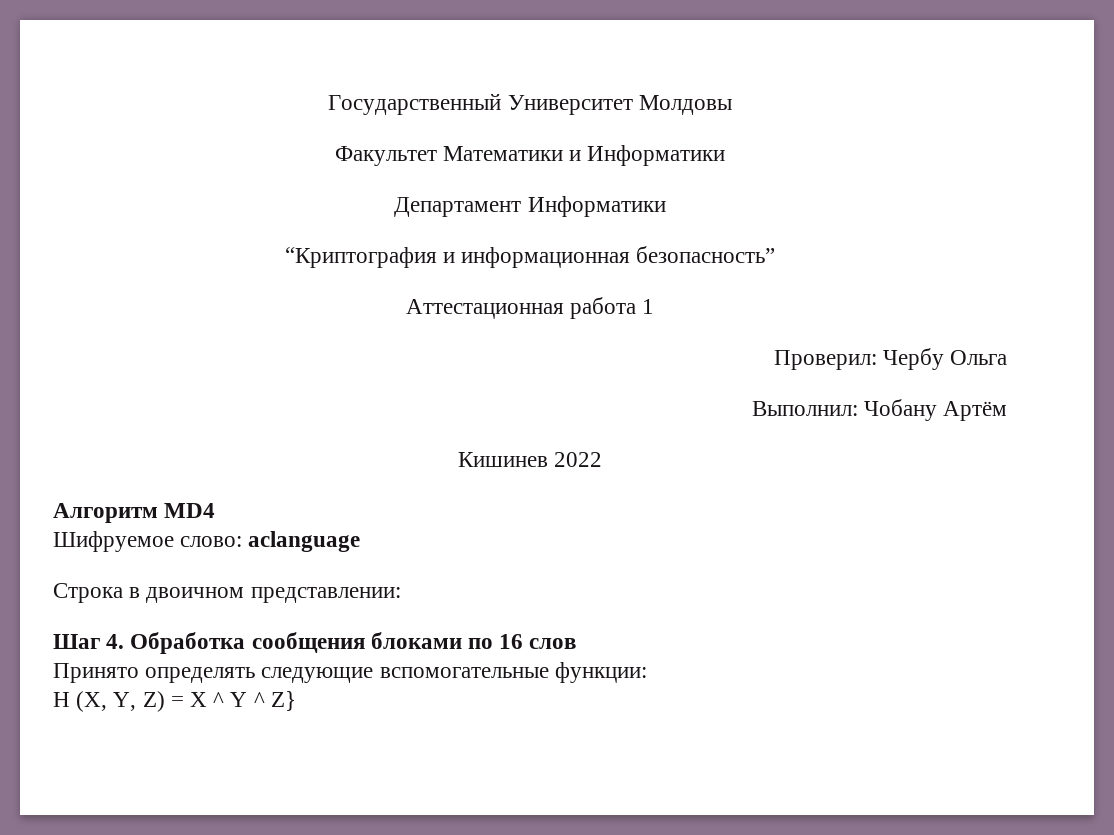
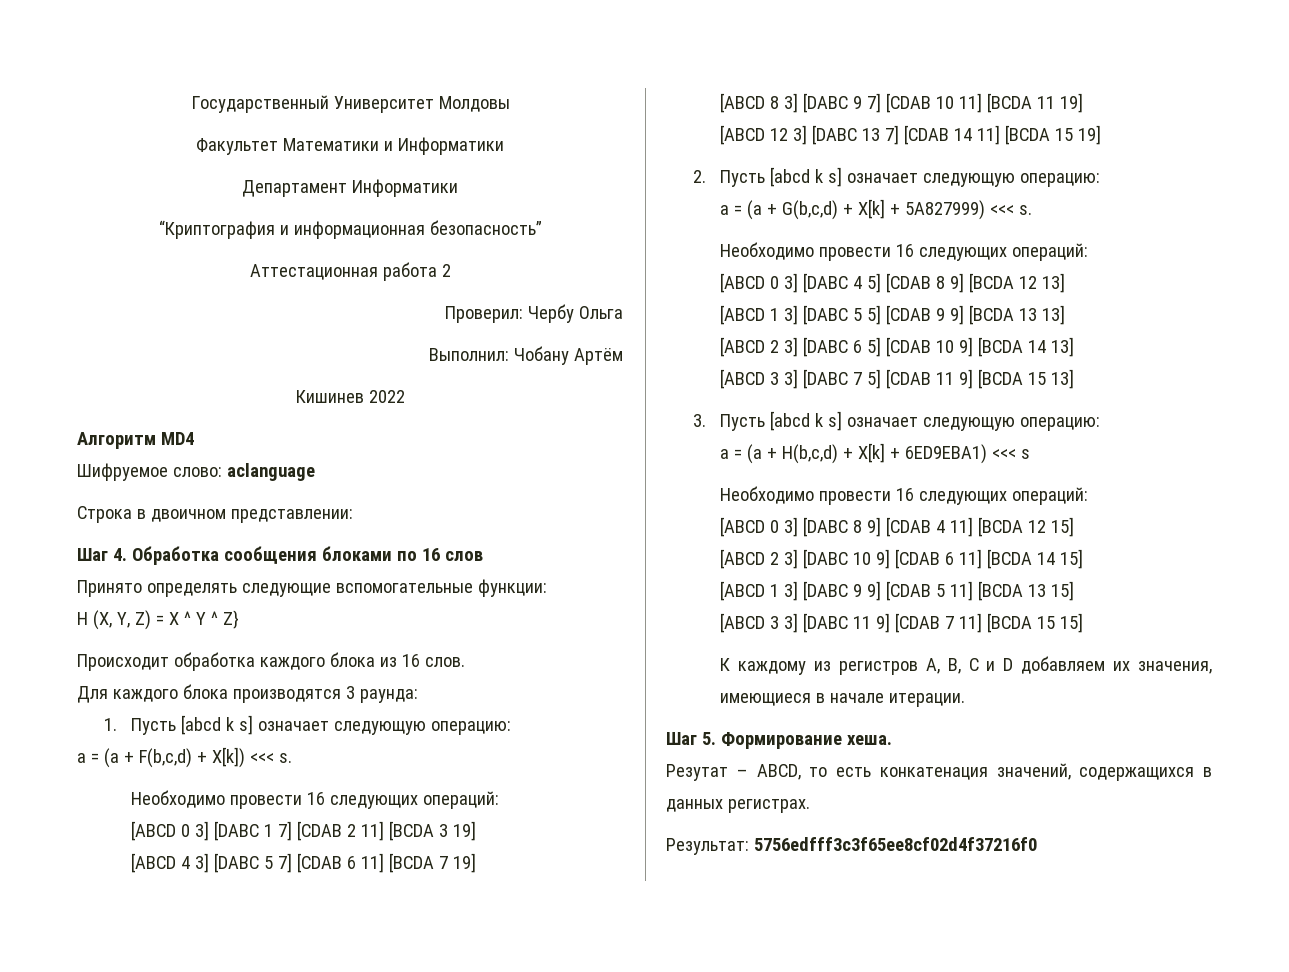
[642,299,655,314] 1 -> [441,264,451,277] 2
(296, 701) none -> [77,652,465,671] [77,684,418,703] [104,715,512,735] [77,747,292,768] [131,790,500,809] [131,821,477,841] [131,853,477,873] [720,93,1084,113] [720,125,1102,145] [693,167,1101,187] [720,199,1033,220] [720,242,1089,261] [720,273,1066,293] [720,305,1066,325] [720,337,1075,357] [720,369,1075,389] [693,411,1101,431] [720,443,1031,464] [720,486,1089,505] [720,517,1075,537] [720,549,1084,569] [720,581,1075,601] [720,613,1084,633] [720,656,1212,675] [720,693,966,707] [666,732,892,749] [666,763,1212,781] [666,799,810,813] [666,837,1037,855] // Происходит обработка каждого блока из 16 слов. // Для каждого блока производятся 3 раунда: // 1. Пусть [abcd k s] означает следующую операцию: // a = (a + F(b,c,d) + X[k]) <<< s. // Необходимо провести 16 следующих операций: // [ABCD 0 3] [DABC 1 7] [CDAB 2 11] [BCDA 3 19] // [ABCD 4 3] [DABC 5 7] [CDAB 6 11] [BCDA 7 19] // [ABCD 8 3] [DABC 9 7] [CDAB 10 11] [BCDA 11 19] // [ABCD 12 3] [DABC 13 7] [CDAB 14 11] [BCDA 15 19] // 2. Пусть [abcd k s] означает следующую операцию: // a = (a + G(b,c,d) + X[k] + 5A827999) <<< s. // Необходимо провести 16 следующих операций: // [ABCD 0 3] [DABC 4 5] [CDAB 8 9] [BCDA 12 13] // [ABCD 1 3] [DABC 5 5] [CDAB 9 9] [BCDA 13 13] // [ABCD 2 3] [DABC 6 5] [CDAB 10 9] [BCDA 14 13] // [ABCD 3 3] [DABC 7 5] [CDAB 11 9] [BCDA 15 13] // 3. Пусть [abcd k s] означает следующую операцию: // a = (a + H(b,c,d) + X[k] + 6ED9EBA1) <<< s // Необходимо провести 16 следующих операций: // [ABCD 0 3] [DABC 8 9] [CDAB 4 11] [BCDA 12 15] // [ABCD 2 3] [DABC 10 9] [CDAB 6 11] [BCDA 14 15] // [ABCD 1 3] [DABC 9 9] [CDAB 5 11] [BCDA 13 15] // [ABCD 3 3] [DABC 11 9] [CDAB 7 11] [BCDA 15 15] // К каждому из регистров А, B, C и D добавляем их значения, имеющиеся в начале итерации. // Шаг 5. Формирование хеша. // Резутат – ABCD, то есть конкатенация значений, содержащихся в данных регистрах. // Результат: 5756edfff3c3f65ee8cf02d4f37216f0

